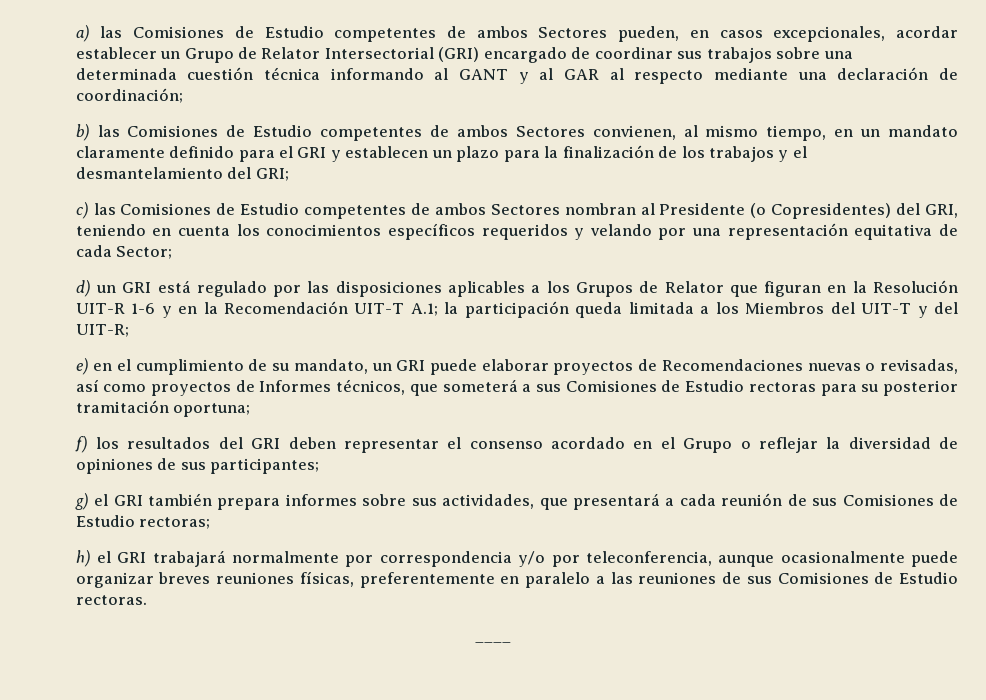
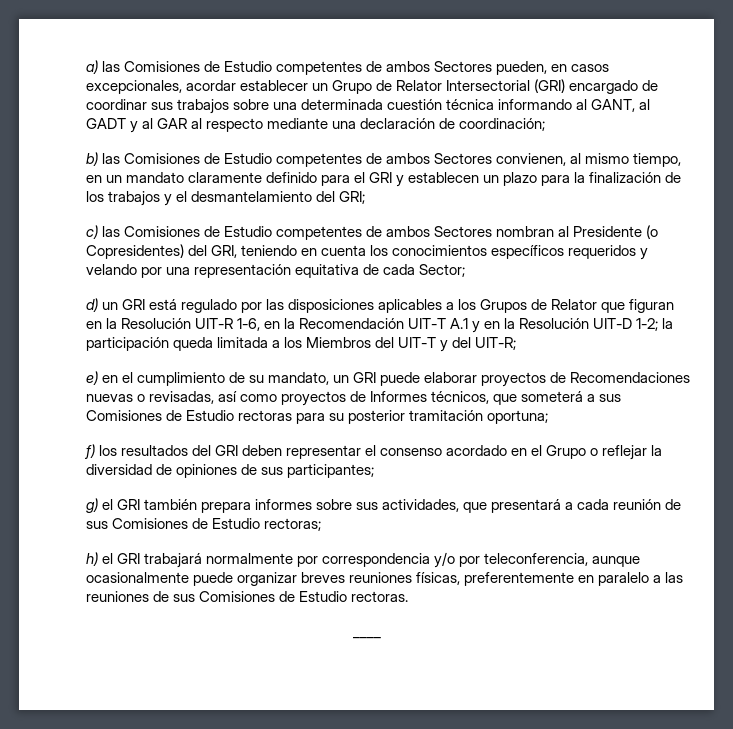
[458,69,508,80] GANT -> [591,99,651,112] [85,118,126,129] GANT, al GADT
[131,303,172,318] 1-6 y -> [236,318,260,331] 1-6,
[410,303,438,316] A.1; -> [450,318,659,333] A.1 y en la Resolución UIT-D 1-2;

